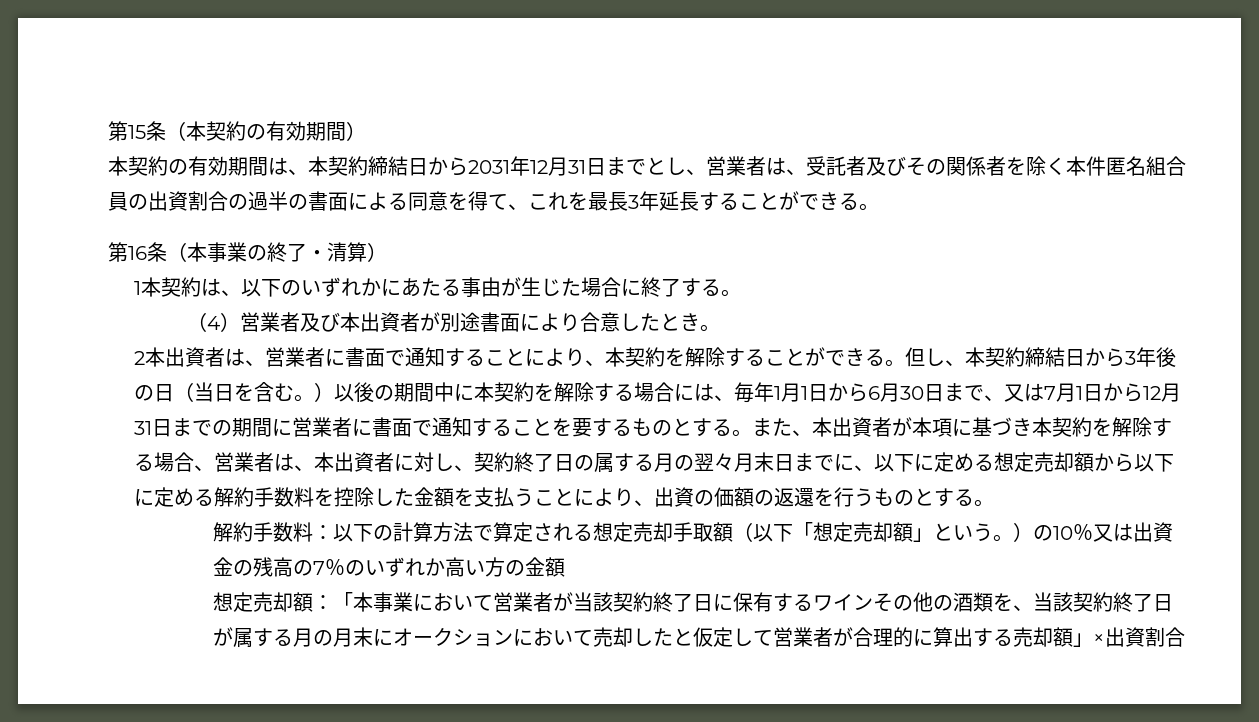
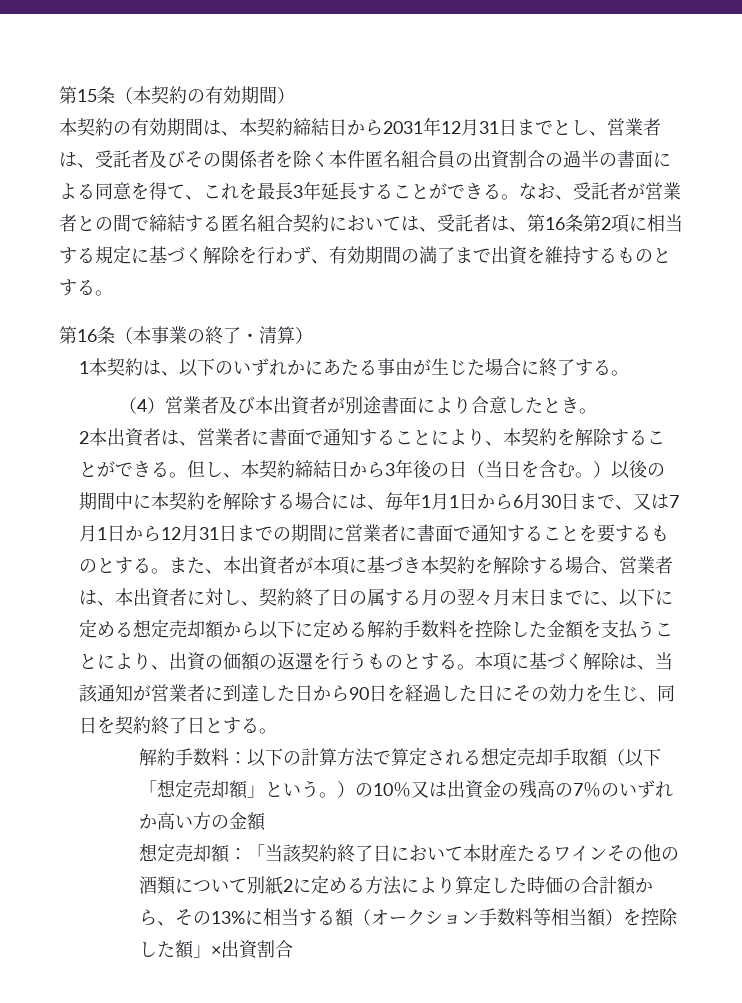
(879, 207) none -> [519,182,681,200] [59,214,683,233] [59,245,671,265] [59,279,113,296] なお、受託者が営業者との間で締結する匿名組合契約においては、受託者は、第16条第2項に相当する規定に基づく解除を行わず、有効期間の満了まで出資を維持するものとする。
(995, 503) none -> [475,652,674,671] [79,684,676,703] [79,716,278,735] 本項に基づく解除は、当該通知が営業者に到達した日から90日を経過した日にその効力を生じ、同日を契約終了日とする。
[352,592,573,612] 本事業において営業者が -> (266, 852) none
[732,592,793,612] 保有す -> [409,844,536,862] おいて本財産た
[992,592,1173,612] [212,627,1053,648] を、当該契約終了日が属する月の月末にオークションにおいて売却したと仮定して営業者が合理的に算出する売却 -> [175,875,654,895] [139,908,679,927] [139,941,176,958] について別紙2に定める方法により算定した時価の合計額から、その13%に相当する額（オークション手数料等相当額）を控除した

